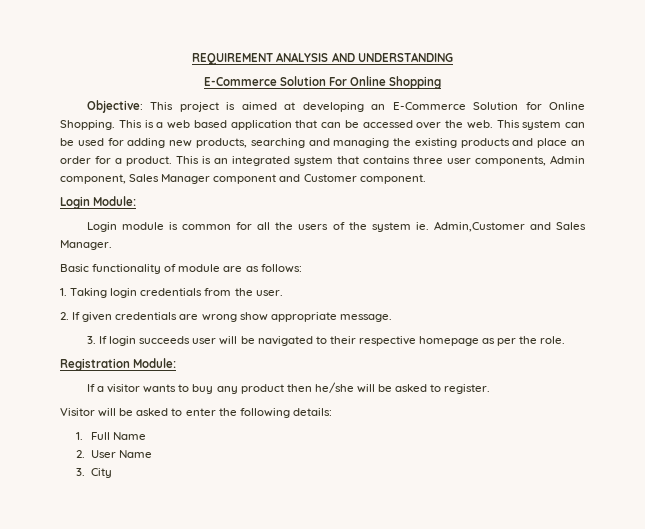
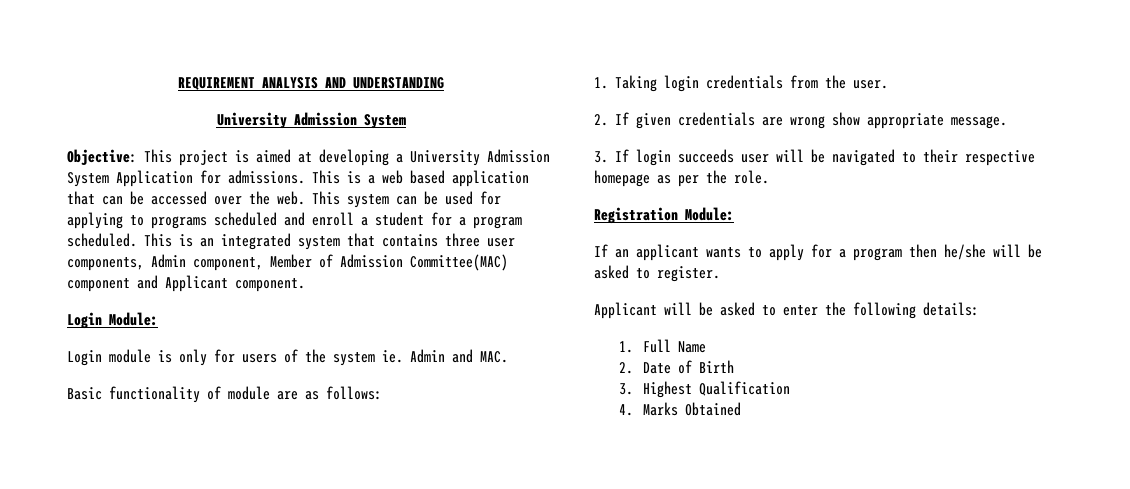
[203,76,442,89] E-Commerce Solution For Online Shopping -> [216,112,406,129] University Admission System
[371,102,585,110] [60,120,115,130] an E-Commerce Solution for Online Shopping. -> [396,149,550,166] [67,170,305,187] a University Admission System Application for admissions.
[127,138,585,148] [60,156,172,166] adding new products, searching and managing the existing products and place an order for a product. -> [67,212,522,229] [67,233,137,247] applying to programs scheduled and enroll a student for a program scheduled.
[129,174,211,184] Sales Manager -> [270,254,508,271] Member of Admission Committee(MAC)
[303,174,357,182] Customer -> [165,275,228,292] Applicant
[182,222,294,230] common for all the -> [179,349,235,366] only for
[433,221,587,232] [60,240,112,250] Admin,Customer and Sales Manager. -> [410,349,508,363] Admin and MAC.
[97,384,284,394] a visitor wants to buy any product -> [615,244,902,261] an applicant wants to apply for a program
[60,408,95,416] Visitor -> [594,302,657,319] Applicant
[91,450,153,458] [75,468,113,478] User Name // 3. City -> [643,360,735,374] [618,381,791,398] [618,402,742,416] Date of Birth // 3. Highest Qualification // 4. Marks Obtained

